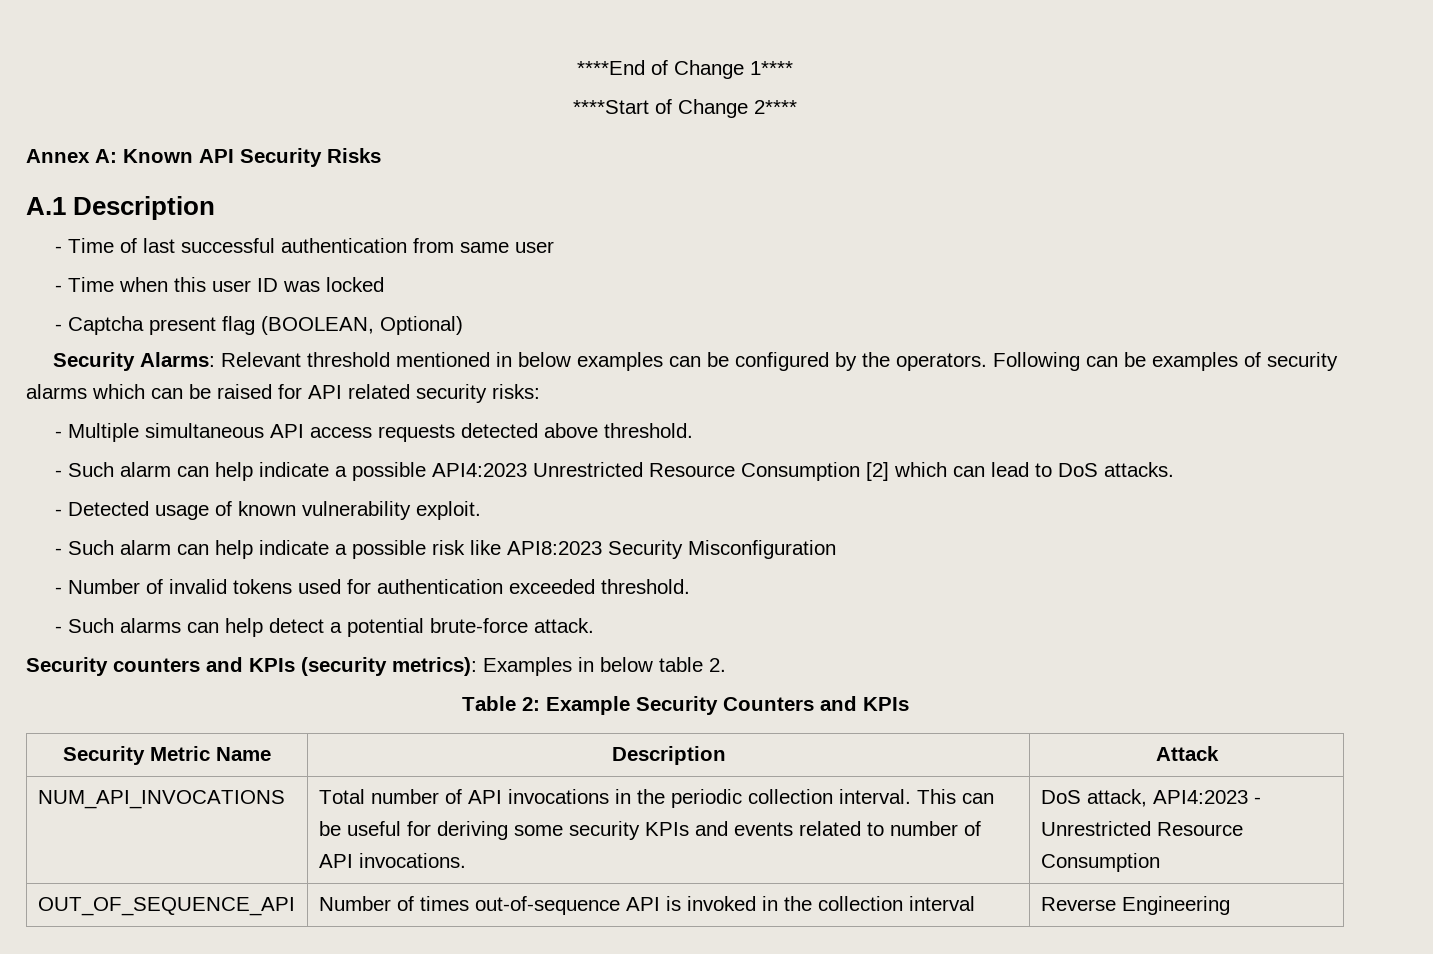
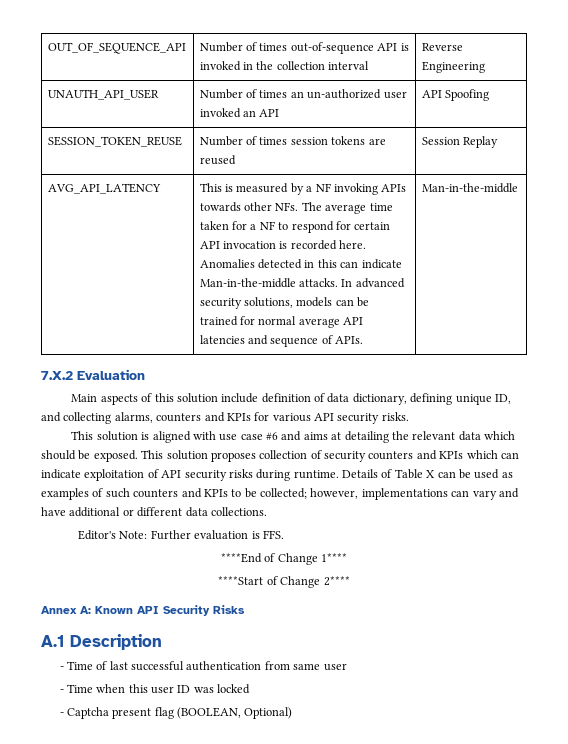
(577, 67) none -> [47,42,186,54] [199,42,409,54] [199,61,370,71] [421,43,463,51] [421,61,485,73] [47,89,159,100] [199,89,407,99] [199,108,280,118] [421,89,490,101] [47,136,182,147] [199,136,386,146] [199,155,236,165] [421,136,499,148] [47,183,161,194] [199,183,407,195] [199,202,393,214] [199,221,391,233] [199,240,367,250] [199,259,402,269] [199,278,405,288] [199,297,370,309] [199,316,364,328] [199,335,364,347] [421,183,518,193] [41,369,145,380] [71,393,511,405] [41,412,409,424] [71,431,516,443] [41,450,519,462] [41,469,513,481] [41,488,519,500] [41,507,267,517] [78,530,284,540] OUT_OF_SEQUENCE_API | Number of times out-of-sequence API is invoked in the collection interval | Reverse Engineering // UNAUTH_API_USER | Number of times an un-authorized user invoked an API | API Spoofing // SESSION_TOKEN_REUSE | Number of times session tokens are reused | Session Replay // AVG_API_LATENCY | This is measured by a NF invoking APIs towards other NFs. The average time taken for a NF to respond for certain API invocation is recorded here. Anomalies detected in this can indicate Man-in-the-middle attacks. In advanced security solutions, models can be trained for normal average API latencies and sequence of APIs. | Man-in-the-middle // 7.X.2 Evaluation // Main aspects of this solution include definition of data dictionary, defining unique ID, and collecting alarms, counters and KPIs for various API security risks. // This solution is aligned with use case #6 and aims at detailing the relevant data which should be exposed. This solution proposes collection of security counters and KPIs which can indicate exploitation of API security risks during runtime. Details of Table X can be used as examples of such counters and KPIs to be collected; however, implementations can vary and have additional or different data collections. // Editor's Note: Further evaluation is FFS. //
[53,352,1339,371] [26,384,540,403] [54,423,693,442] [54,462,1174,481] [54,501,481,520] [54,540,836,559] [54,579,690,594] [54,618,594,637] [26,657,726,676] [461,696,909,715] [62,746,271,765] [611,746,726,765] [1155,746,1219,761] [37,790,285,809] [318,789,994,808] [318,821,981,840] [318,853,466,868] [1040,789,1261,807] [1040,821,1243,836] [1040,853,1160,872] [37,897,295,916] [318,896,975,915] [1040,896,1230,915] // Security Alarms: Relevant threshold mentioned in below examples can be configured by the operators. Following can be examples of security alarms which can be raised for API related security risks: // - Multiple simultaneous API access requests detected above threshold. // - Such alarm can help indicate a possible API4:2023 Unrestricted Resource Consumption [2] which can lead to DoS attacks. // - Detected usage of known vulnerability exploit. // - Such alarm can help indicate a possible risk like API8:2023 Security Misconfiguration // - Number of invalid tokens used for authentication exceeded threshold. // - Such alarms can help detect a potential brute-force attack. // Security counters and KPIs (security metrics): Examples in below table 2. // Table 2: Example Security Counters and KPIs // Security Metric Name | Description | Attack // NUM_API_INVOCATIONS | Total number of API invocations in the periodic collection interval. This can be useful for deriving some security KPIs and events related to number of API invocations. | DoS attack, API4:2023 - Unrestricted Resource Consumption // OUT_OF_SEQUENCE_API | Number of times out-of-sequence API is invoked in the collection interval | Reverse Engineering -> (293, 713) none

